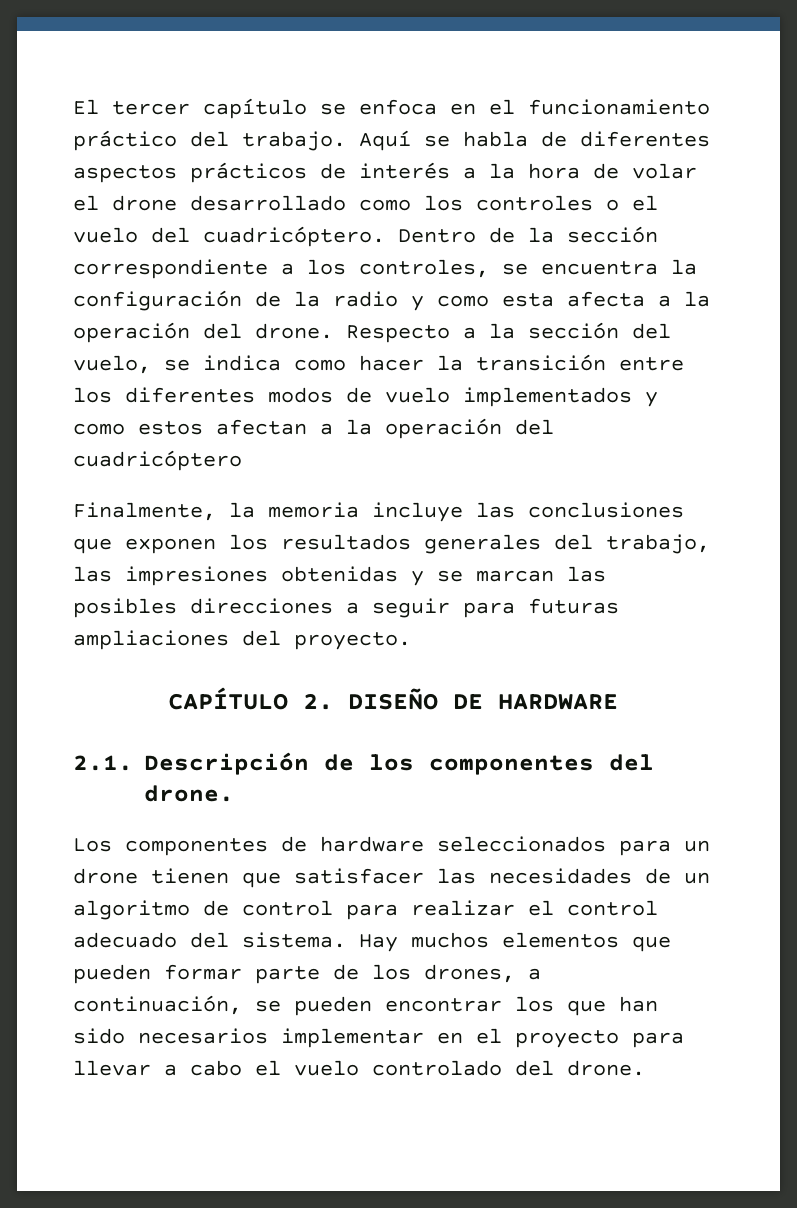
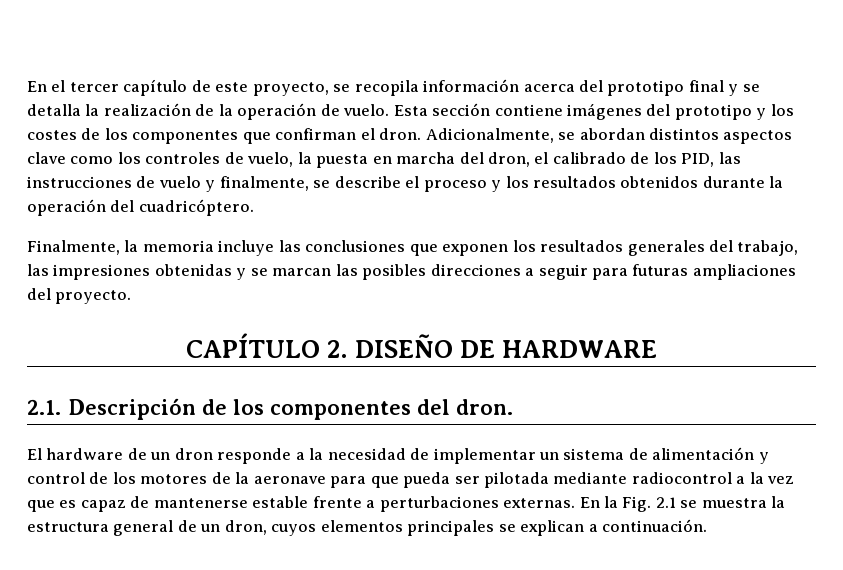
[73,98,710,119] [73,130,710,151] [73,162,697,183] [73,195,658,211] [73,226,658,247] [73,259,697,279] [73,290,710,311] [73,322,671,343] [73,354,684,374] [73,387,658,407] [73,418,554,439] [73,450,242,471] El tercer capítulo se enfoca en el funcionamiento práctico del trabajo. Aquí se habla de diferentes aspectos prácticos de interés a la hora de volar el drone desarrollado como los controles o el vuelo del cuadricóptero. Dentro de la sección correspondiente a los controles, se encuentra la configuración de la radio y como esta afecta a la operación del drone. Respecto a la sección del vuelo, se indica como hacer la transición entre los diferentes modos de vuelo implementados y como estos afectan a la operación del cuadricóptero -> [27,79,760,96] [27,103,794,120] [27,128,793,144] [27,152,741,168] [27,176,784,192] [27,199,254,216] En el tercer capítulo de este proyecto, se recopila información acerca del prototipo final y se detalla la realización de la operación de vuelo. Esta sección contiene imágenes del prototipo y los costes de los componentes que confirman el dron. Adicionalmente, se abordan distintos aspectos clave como los controles de vuelo, la puesta en marcha del dron, el calibrado de los PID, las instrucciones de vuelo y finalmente, se describe el proceso y los resultados obtenidos durante la operación del cuadricóptero.
[144,785,234,802] [73,836,710,856] [73,868,710,888] [73,900,658,920] [73,932,671,952] [73,964,541,984] [73,995,658,1016] [73,1028,684,1048] [73,1060,645,1076] drone. // Los componentes de hardware seleccionados para un drone tienen que satisfacer las necesidades de un algoritmo de control para realizar el control adecuado del sistema. Hay muchos elementos que pueden formar parte de los drones, a continuación, se pueden encontrar los que han sido necesarios implementar en el proyecto para llevar a cabo el vuelo controlado del drone. -> [456,399,514,415] [27,447,769,464] [27,472,795,488] [27,496,786,512] [27,519,708,536] dron. // El hardware de un dron responde a la necesidad de implementar un sistema de alimentación y control de los motores de la aeronave para que pueda ser pilotada mediante radiocontrol a la vez que es capaz de mantenerse estable frente a perturbaciones externas. En la Fig. 2.1 se muestra la estructura general de un dron, cuyos elementos principales se explican a continuación.

